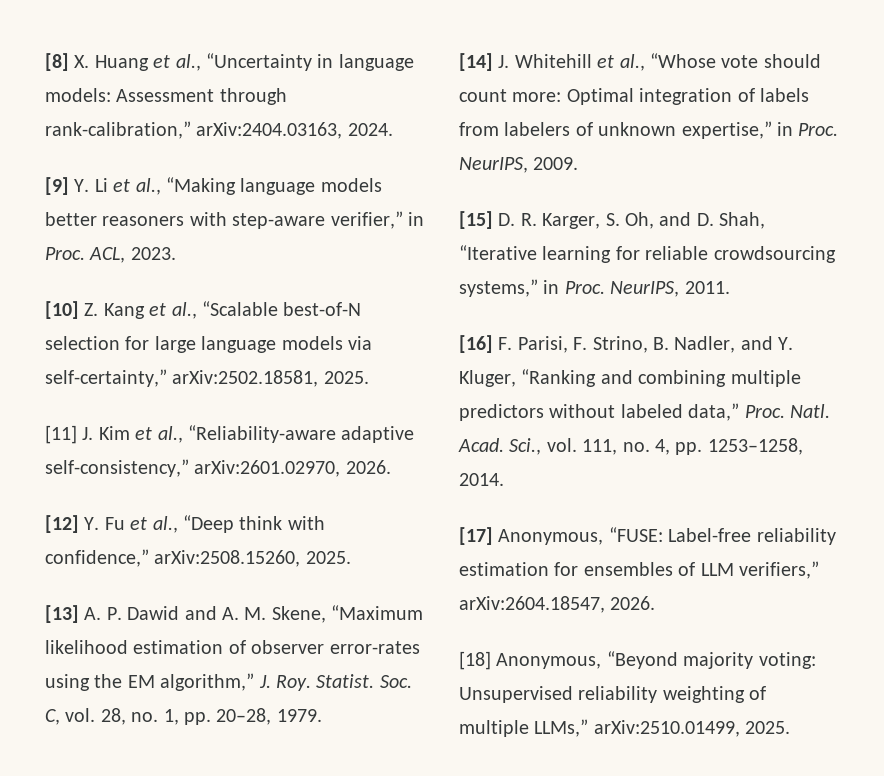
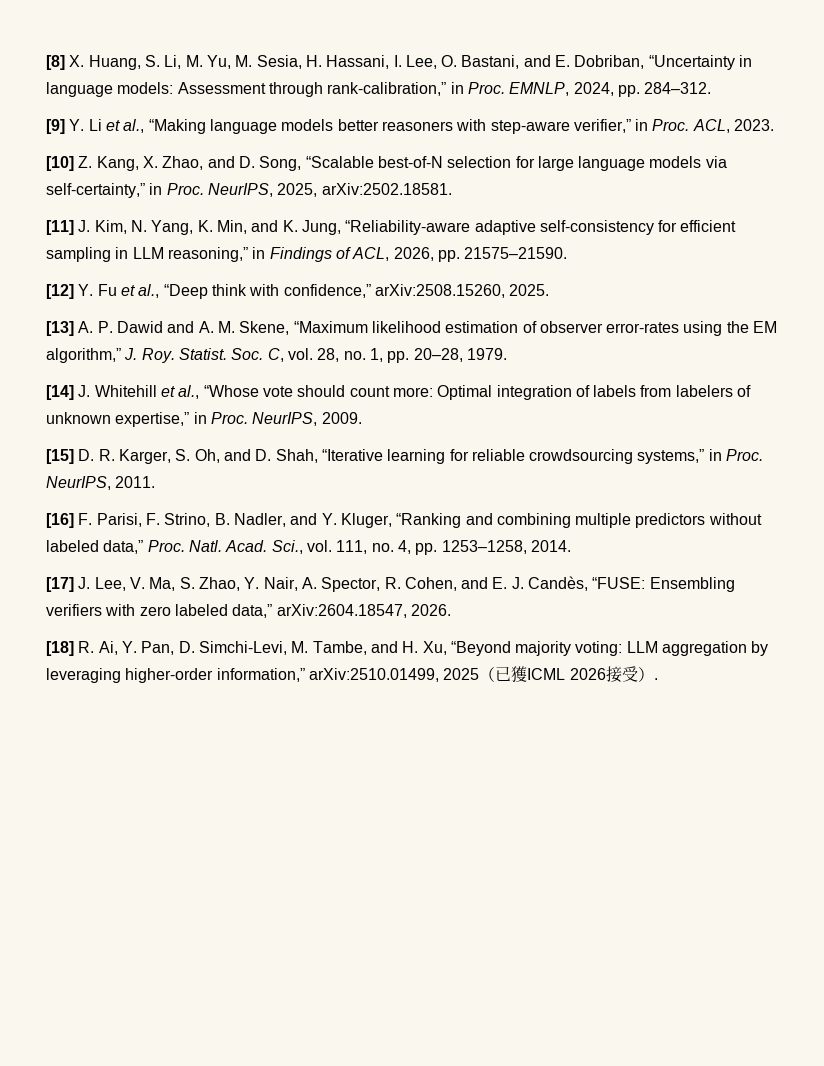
[94,54,201,71] Huang et al., -> [88,55,645,70] Huang, S. Li, M. Yu, M. Sesia, H. Hassani, I. Lee, O. Bastani, and E. Dobriban,
[196,122,393,139] arXiv:2404.03163, 2024. -> [450,82,712,97] in Proc. EMNLP, 2024, pp. 284–312.
[103,302,197,319] Kang et al., -> [96,156,302,171] Kang, X. Zhao, and D. Song,
[172,370,369,387] [45,425,415,444] [45,459,391,477] arXiv:2502.18581, 2025. // [11] J. Kim et al., “Reliability-aware adaptive self-consistency,” arXiv:2601.02970, 2026. -> [149,183,452,197] [46,220,737,235] [46,247,568,262] in Proc. NeurIPS, 2025, arXiv:2502.18581. // [11] J. Kim, N. Yang, K. Min, and K. Jung, “Reliability-aware adaptive self-consistency for efficient sampling in LLM reasoning,” in Findings of ACL, 2026, pp. 21575–21590.
[498,527,836,545] [459,561,819,579] [459,596,656,613] [459,651,816,670] [459,686,767,703] [459,719,791,737] Anonymous, “FUSE: Label-free reliability estimation for ensembles of LLM verifiers,” arXiv:2604.18547, 2026. // [18] Anonymous, “Beyond majority voting: Unsupervised reliability weighting of multiple LLMs,” arXiv:2510.01499, 2025. -> [78,576,735,592] [46,604,451,618] [46,641,769,656] [46,666,658,683] J. Lee, V. Ma, S. Zhao, Y. Nair, A. Spector, R. Cohen, and E. J. Candès, “FUSE: Ensembling verifiers with zero labeled data,” arXiv:2604.18547, 2026. // [18] R. Ai, Y. Pan, D. Simchi-Levi, M. Tambe, and H. Xu, “Beyond majority voting: LLM aggregation by leveraging higher-order information,” arXiv:2510.01499, 2025（已獲ICML 2026接受）.

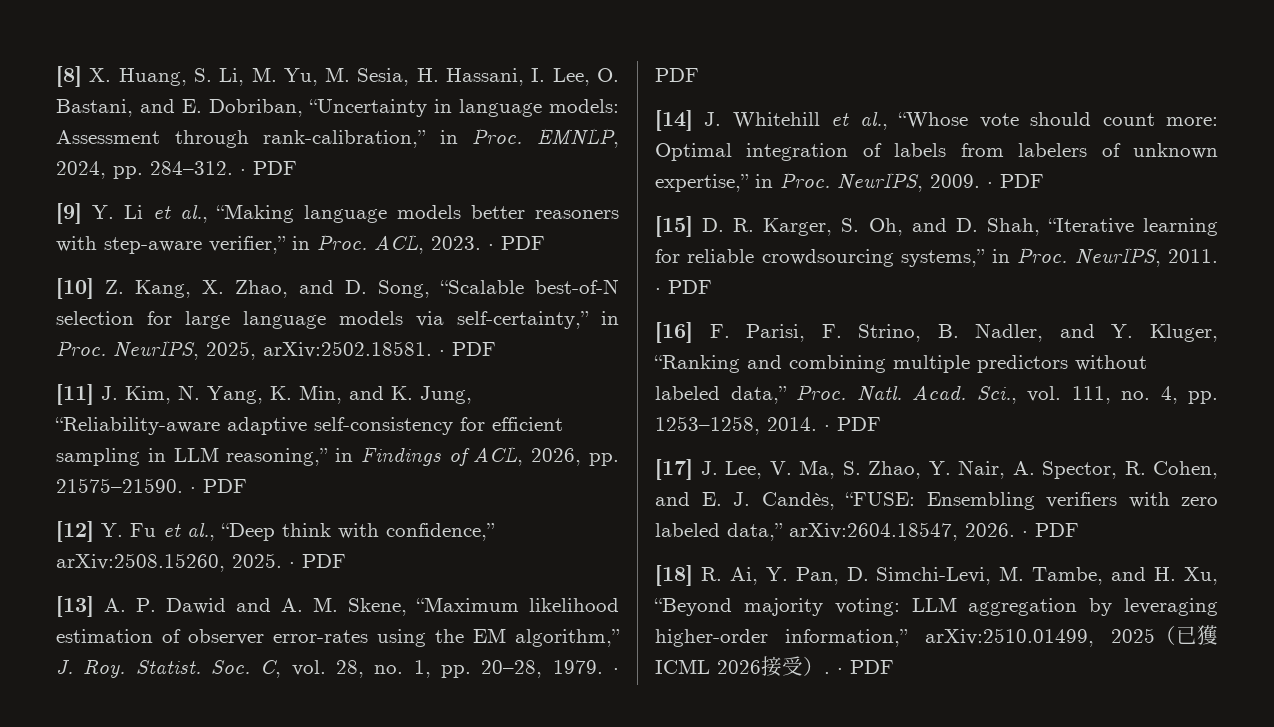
(712, 88) none -> [240,161,297,175] · PDF
(775, 125) none -> [488,236,545,250] · PDF
(452, 189) none -> [439,342,496,356] · PDF
(568, 253) none -> [190,479,247,493] · PDF
(550, 290) none -> [289,554,346,568] · PDF
(507, 354) none -> [613,668,619,674] [655,68,699,82] · PDF
(362, 418) none -> [987,174,1044,188] · PDF
(156, 482) none -> [655,280,712,294] · PDF
(571, 546) none -> [824,417,881,431] · PDF
(451, 610) none -> [1022,523,1079,537] · PDF
(658, 679) none -> [837,660,894,674] · PDF

